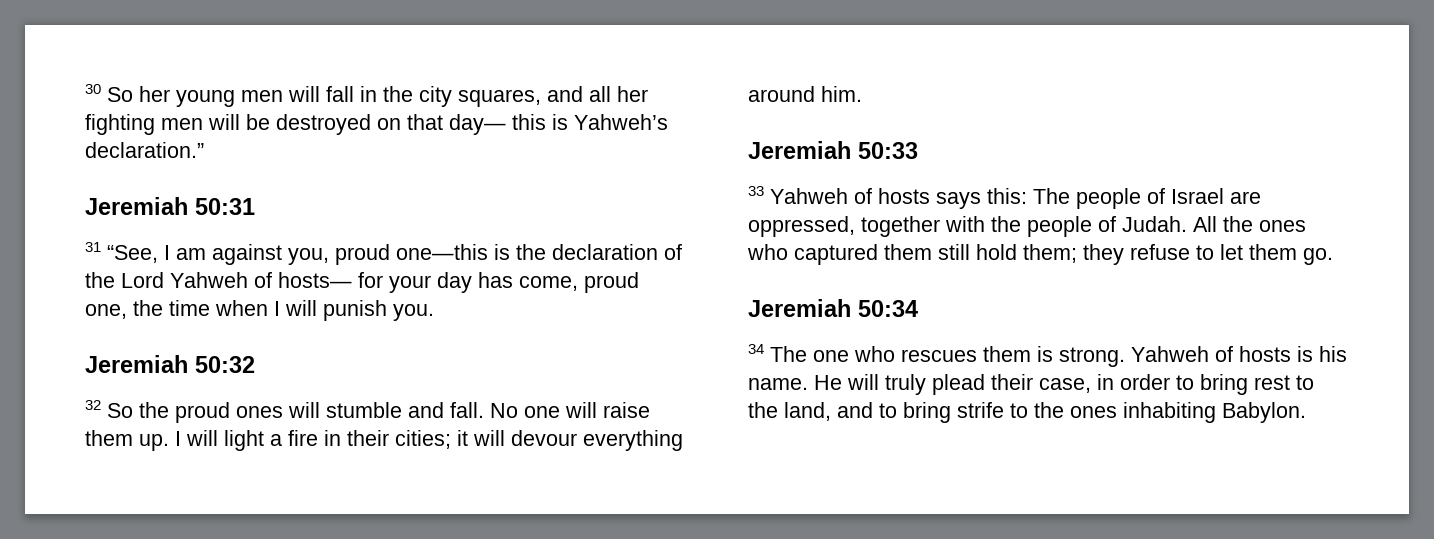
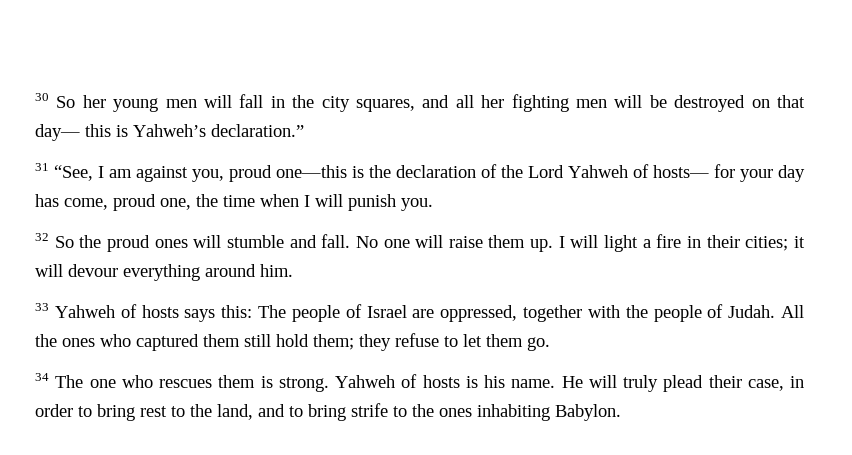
[85,197,255,215] // Jeremiah 50:31 -> (304, 130) none
[85,355,255,373] // Jeremiah 50:32 -> (433, 204) none
[748,141,918,159] // Jeremiah 50:33 -> (293, 270) none
[748,299,918,317] // Jeremiah 50:34 -> (550, 344) none

